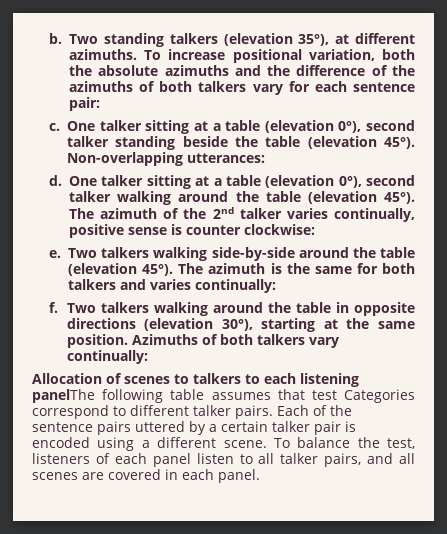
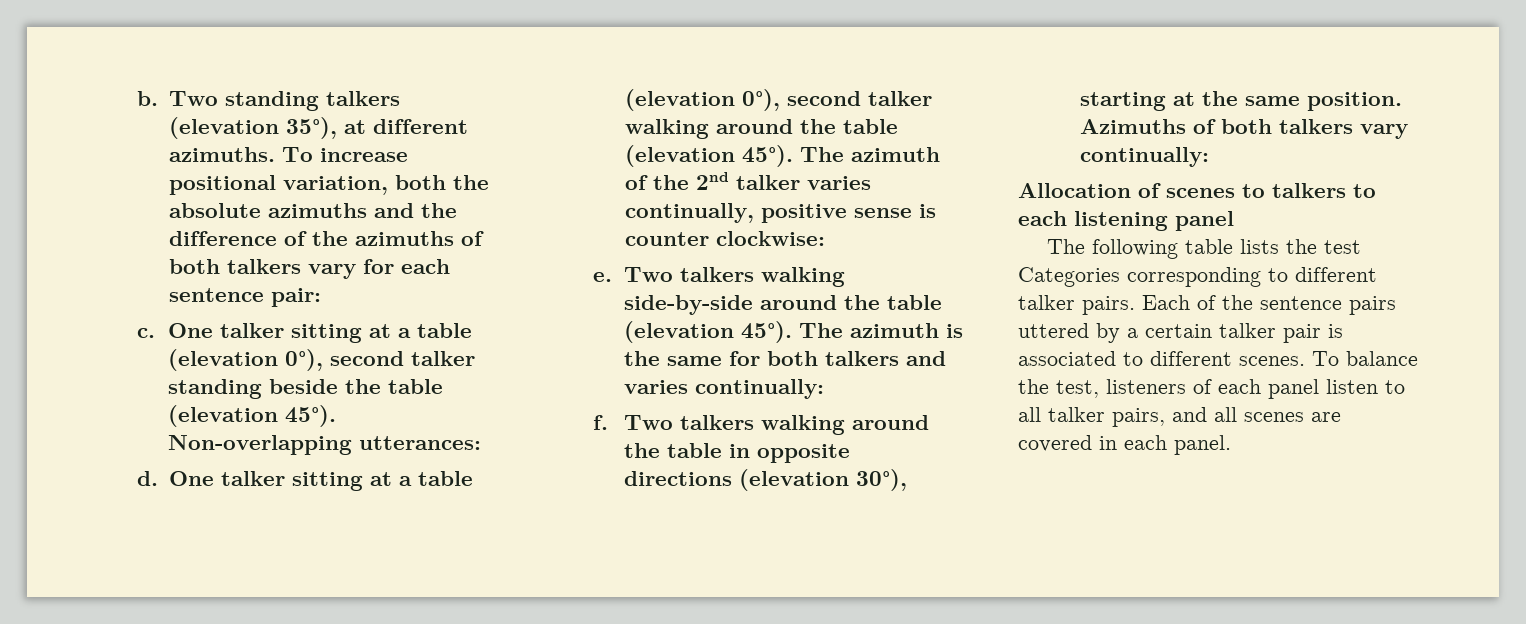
[32,389,305,403] panelThe following table assumes that -> [1175,211,1234,231] [1047,239,1318,259] panel // The following table lists the
[32,405,109,419] correspond -> [1127,267,1261,287] corresponding
[32,437,267,451] encoded using a different scene. -> [1018,351,1305,366] associated to different scenes.

